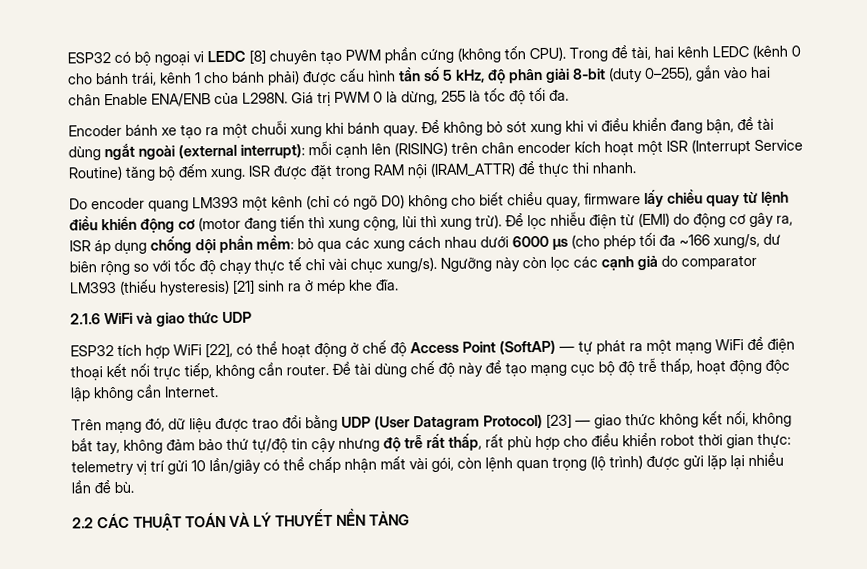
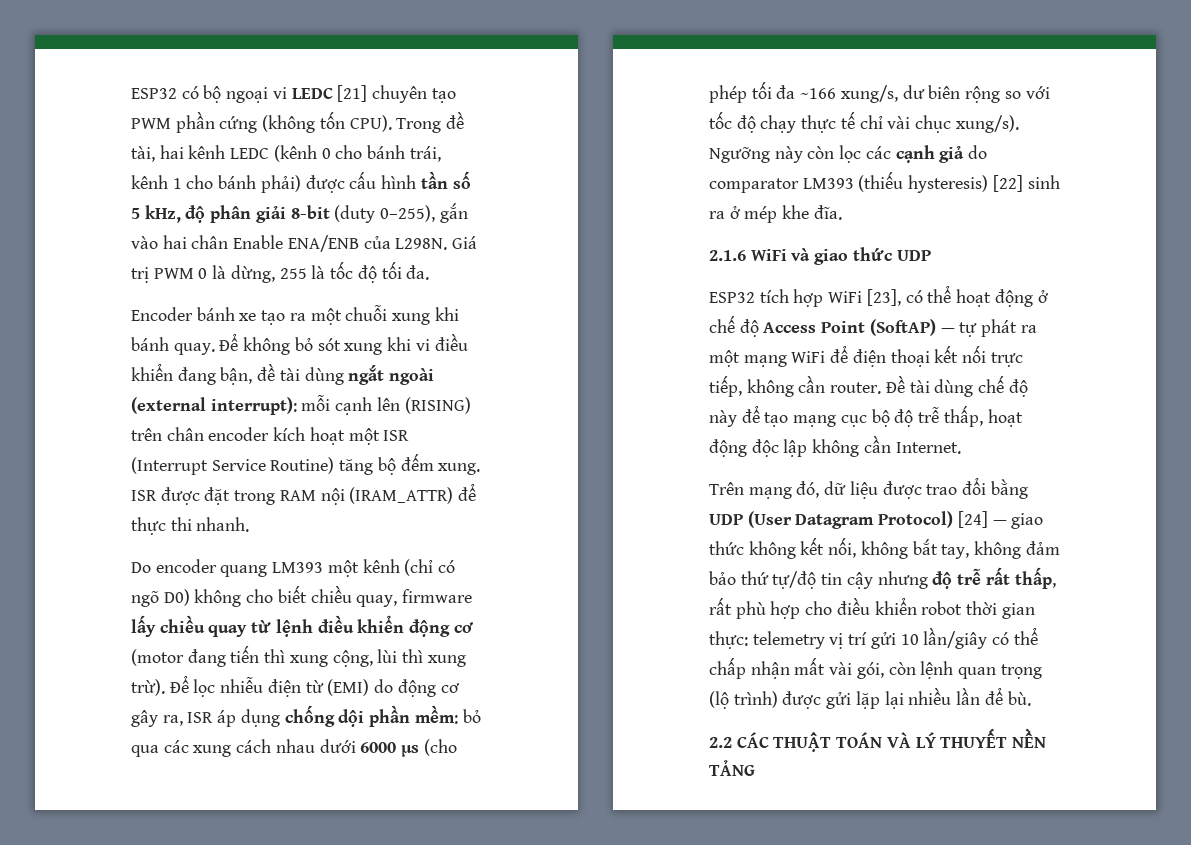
[249,49,266,65] [8] -> [337,85,368,102] [21]
[232,279,255,295] [21] -> [992,175,1023,192] [22]
[205,342,233,359] [22], -> [866,289,901,306] [23],
[546,413,572,429] [23] -> [957,511,988,528] [24]

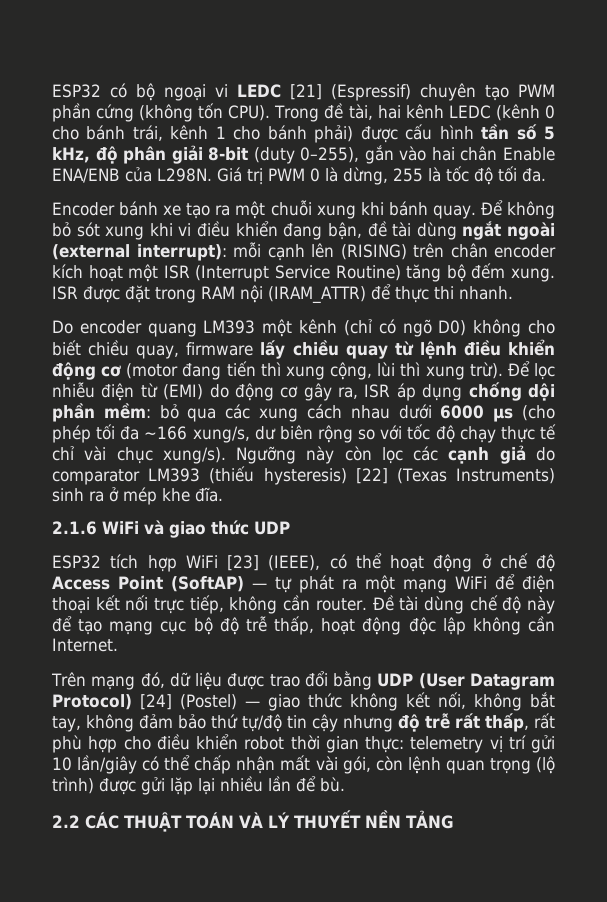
(368, 93) none -> [331,84,411,101] (Espressif)
(1023, 183) none -> [396,468,555,484] (Texas Instruments)
[866,289,901,306] [23], -> [226,555,321,571] [23] (IEEE),
(988, 519) none -> [180,694,237,710] (Postel)

